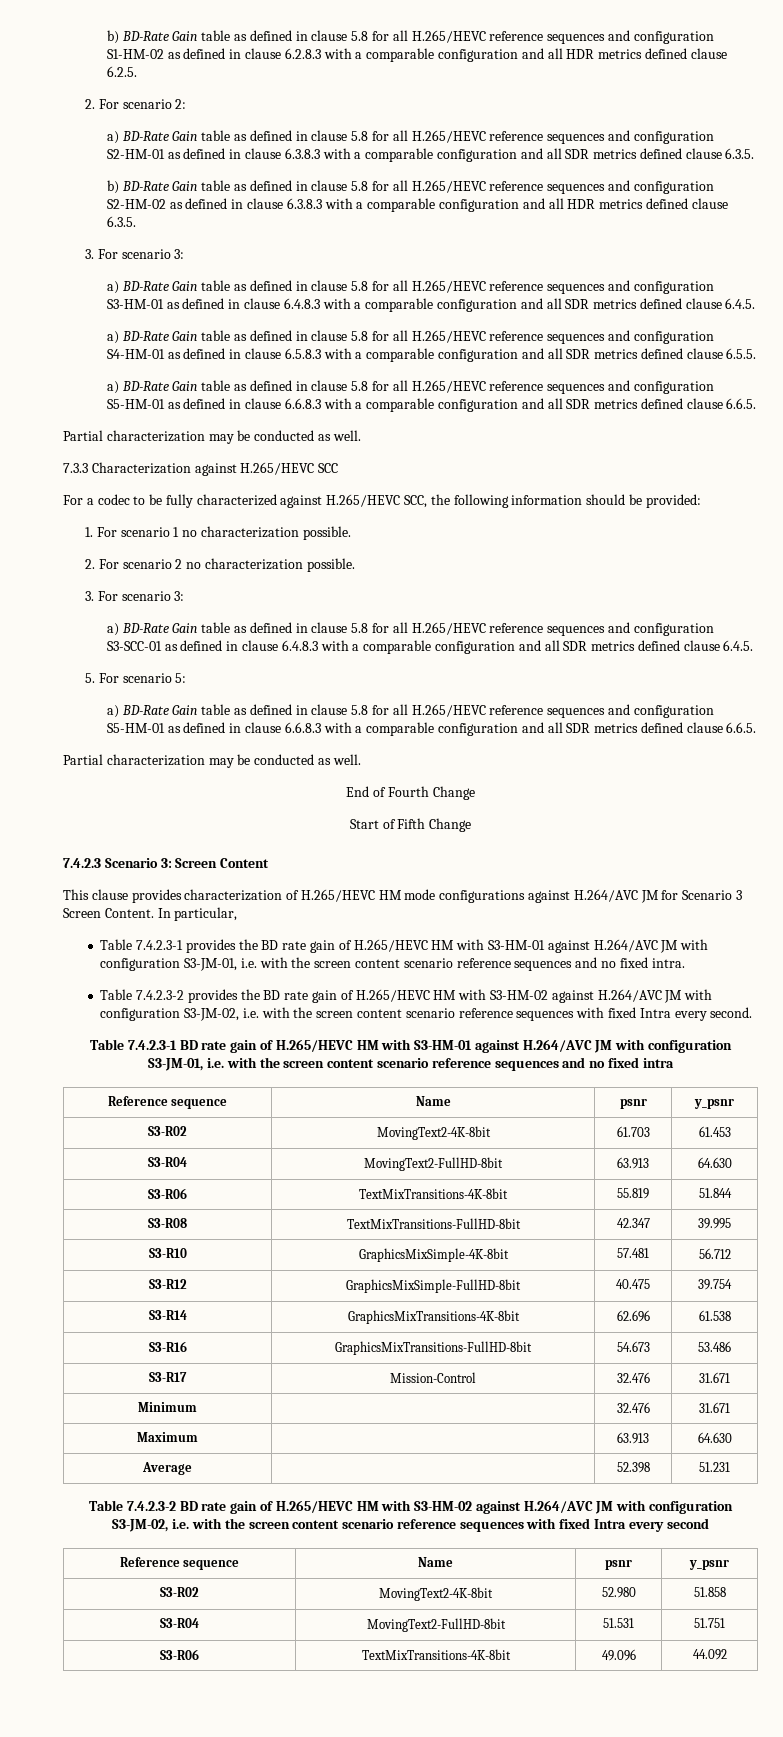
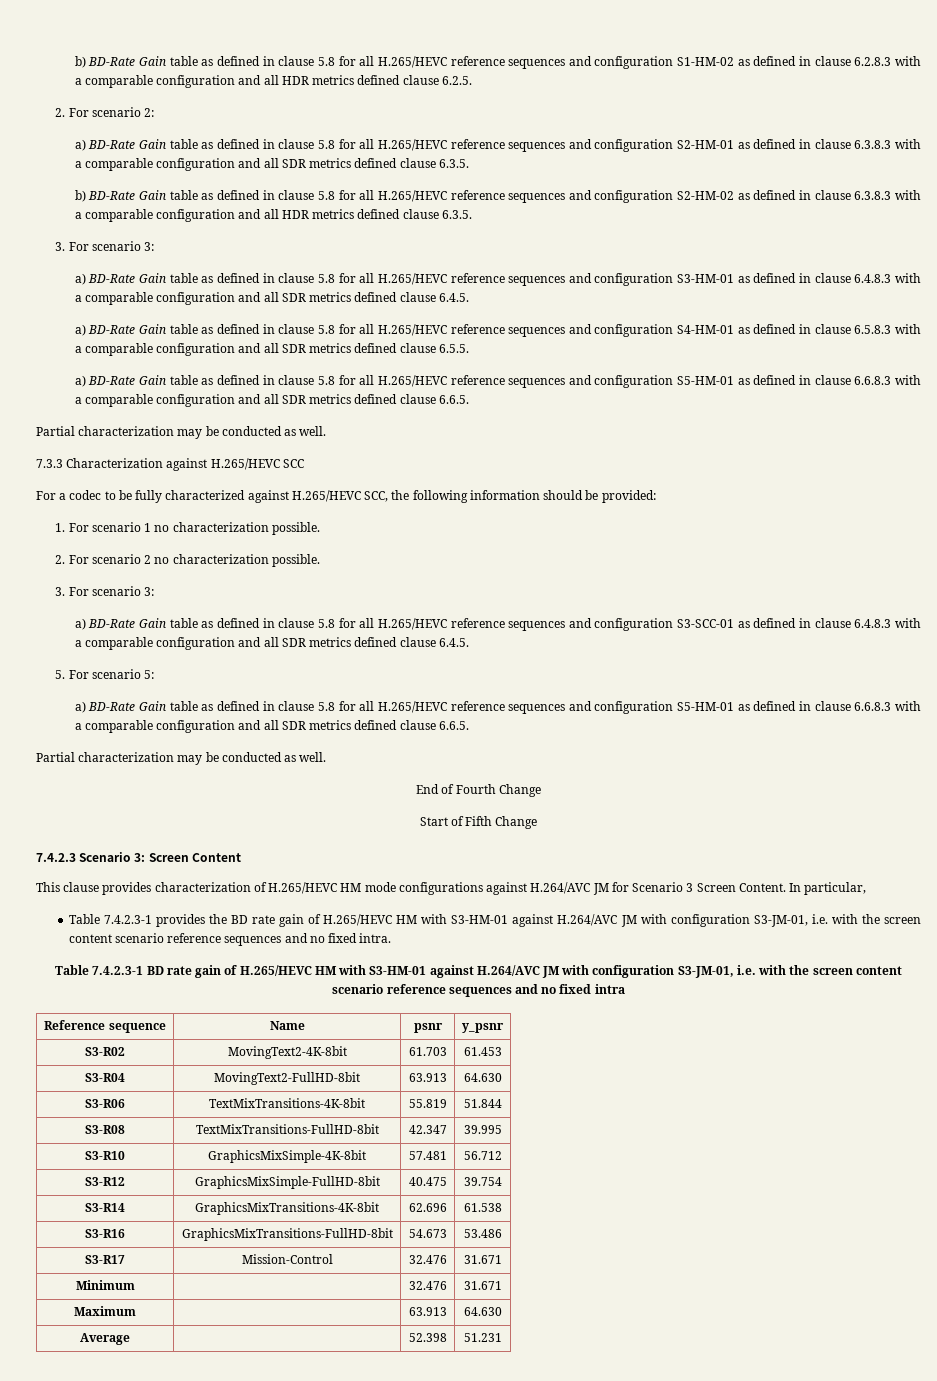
[100,989,713,1003] [100,1007,753,1021] // Table 7.4.2.3-2 provides the BD rate gain of H.265/HEVC HM with S3-HM-02 against H.264/AVC JM with configuration S3-JM-02, i.e. with the screen content scenario reference sequences with fixed Intra every second. -> (392, 938) none
[89,1500,733,1514] [112,1518,709,1532] [119,1557,240,1570] [418,1557,453,1567] [605,1560,632,1570] [689,1560,729,1570] [160,1587,199,1597] [379,1587,493,1601] [601,1587,636,1598] [693,1587,726,1597] [160,1618,199,1628] [366,1618,506,1632] [603,1618,634,1628] [694,1618,725,1628] [160,1649,199,1660] [361,1649,511,1660] [601,1649,636,1661] [692,1649,727,1660] // Table 7.4.2.3-2 BD rate gain of H.265/HEVC HM with S3-HM-02 against H.264/AVC JM with configuration S3-JM-02, i.e. with the screen content scenario reference sequences with fixed Intra every second // Reference sequence | Name | psnr | y_psnr // S3-R02 | MovingText2-4K-8bit | 52.980 | 51.858 // S3-R04 | MovingText2-FullHD-8bit | 51.531 | 51.751 // S3-R06 | TextMixTransitions-4K-8bit | 49.096 | 44.092 -> (502, 1337) none

